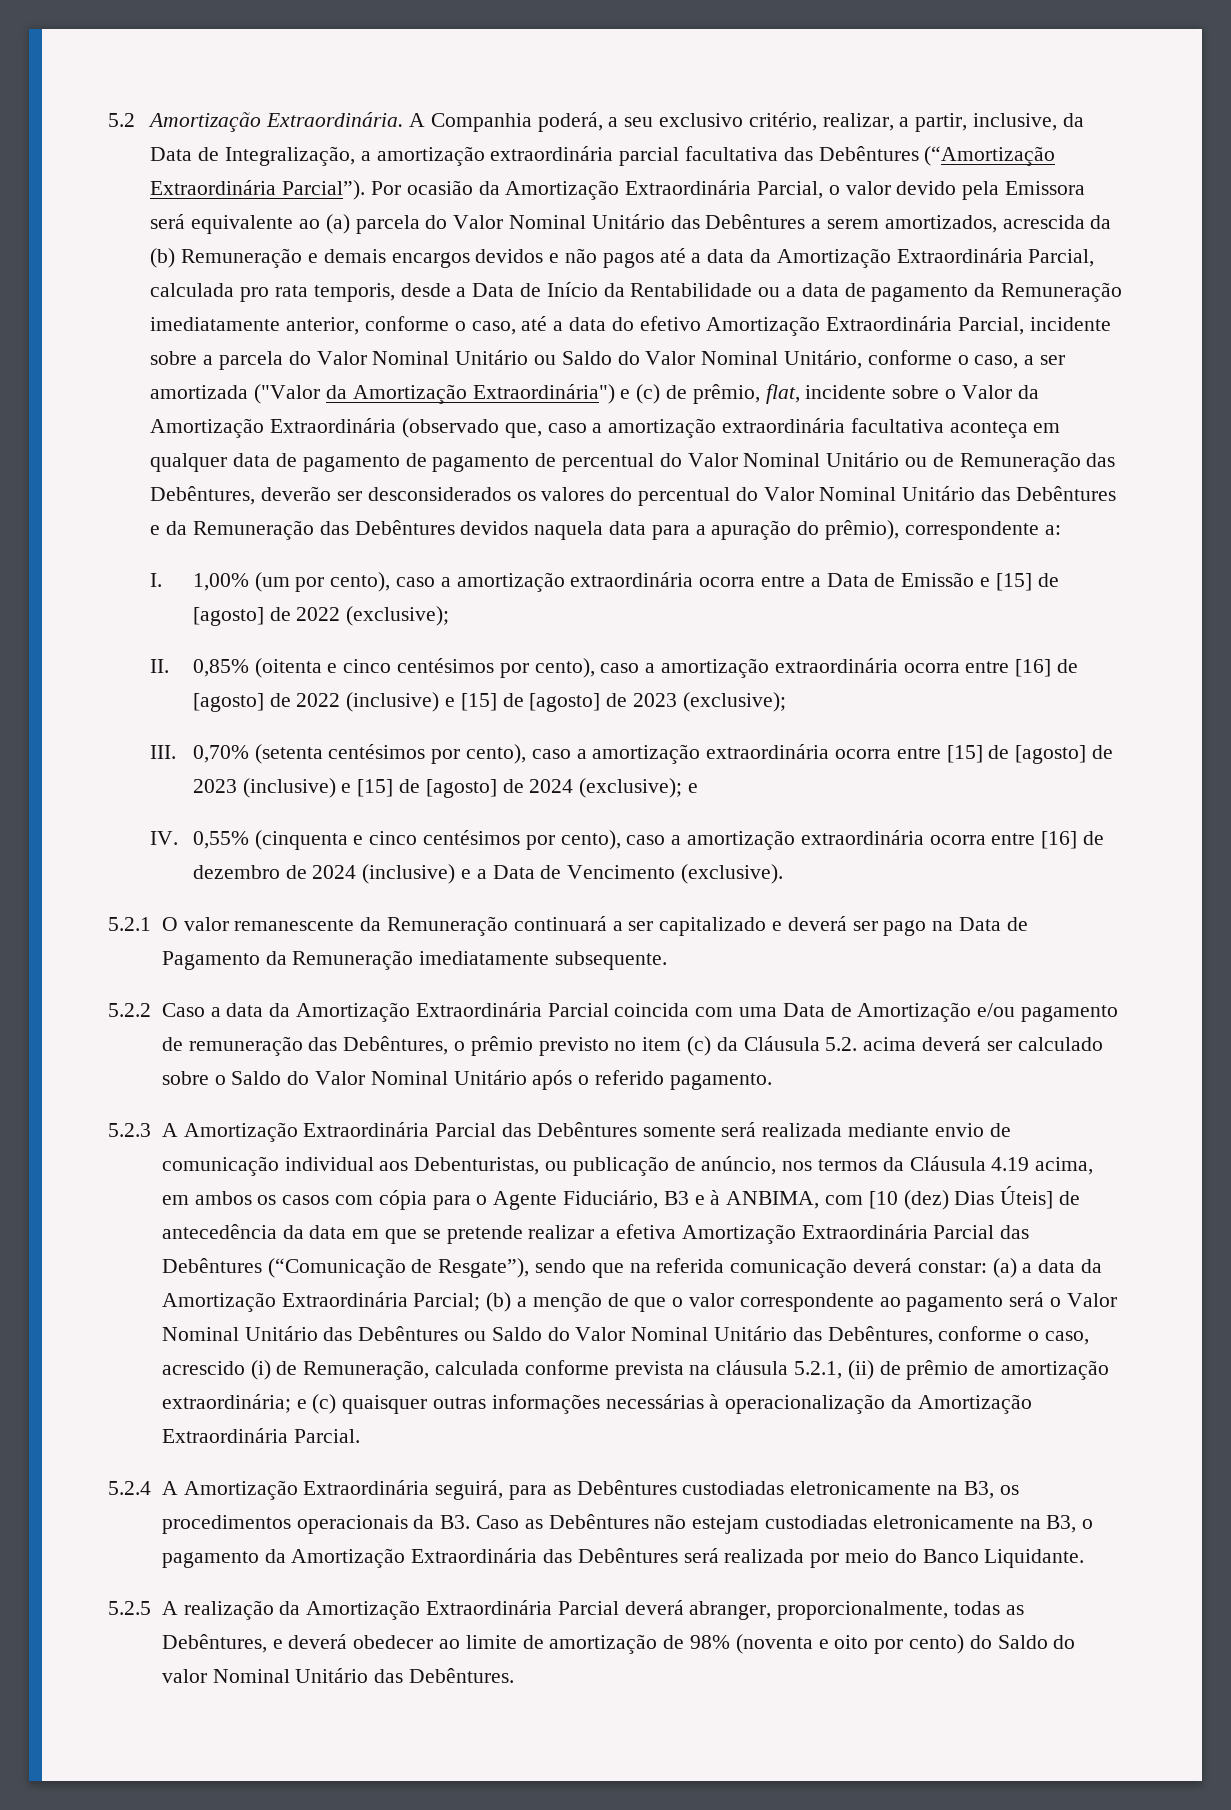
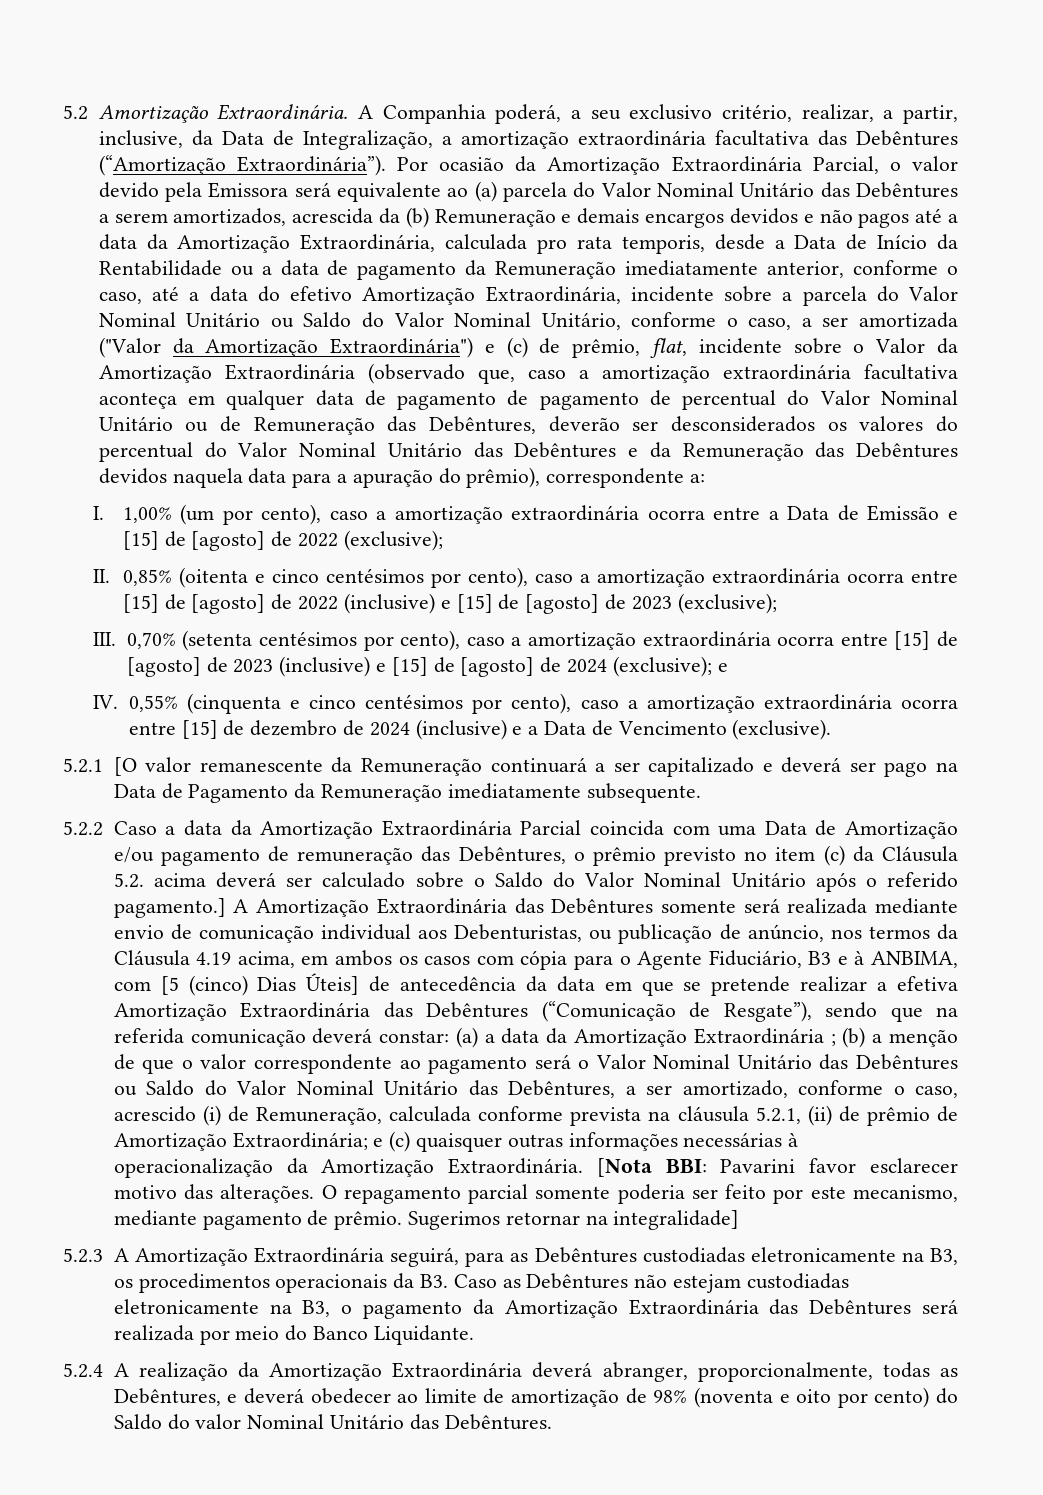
[619,147,680,166] parcial -> (706, 138) none
[150,180,366,200] Extraordinária Parcial”). -> [236,155,386,176] Extraordinária”).
[896,248,1095,267] Extraordinária Parcial, -> [300,234,436,252] Extraordinária,
[826,316,1025,335] Extraordinária Parcial, -> [485,286,621,304] Extraordinária,
[1015,659,1052,677] [16] -> [122,594,159,613] [15]
[1041,831,1078,849] [16] -> [181,720,218,739] [15]
[161,917,178,931] O -> [113,757,137,776] [O
[669,1073,772,1090] [108,1122,497,1142] pagamento. // 5.2.3 A Amortização Extraordinária Parcial -> [113,898,507,918] pagamento.] A Amortização Extraordinária
[868,1190,949,1210] [10 (dez) -> [160,975,248,996] [5 (cinco)
[933,1225,995,1239] Parcial -> (371, 1010) none
[413,1293,481,1311] Parcial; -> [830,1034,836,1046] ;
(933, 1335) none -> [625,1080,788,1098] a ser amortizado,
[1001,1360,1110,1380] [161,1394,291,1413] amortização extraordinária; -> [113,1132,368,1151] Amortização Extraordinária;
[161,1428,360,1443] [108,1481,151,1495] Extraordinária Parcial. // 5.2.4 -> [448,1158,958,1177] [113,1184,959,1204] [113,1210,740,1230] [63,1248,103,1263] Extraordinária. [Nota BBI: Pavarini favor esclarecer motivo das alterações. O repagamento parcial somente poderia ser feito por este mecanismo, mediante pagamento de prêmio. Sugerimos retornar na integralidade] // 5.2.3
[108,1601,151,1615] 5.2.5 -> [63,1363,103,1378] 5.2.4
[557,1601,619,1615] Parcial -> (523, 1370) none

